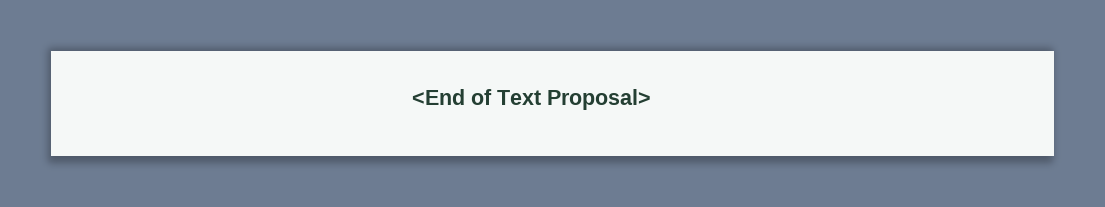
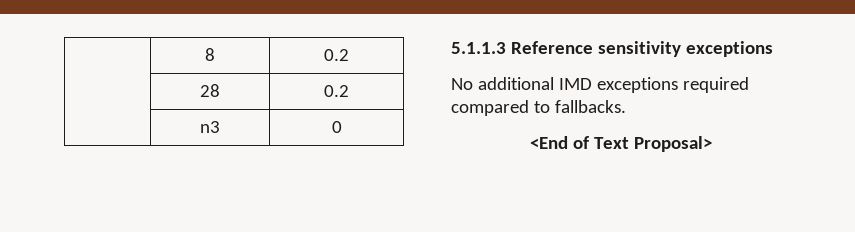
(411, 97) none -> [205,48,215,61] [324,49,349,61] [200,84,220,97] [324,85,349,97] [200,121,220,133] [331,121,342,133] [451,41,773,57] [451,77,749,93] [451,100,626,116] | 8 | 0.2 // | 28 | 0.2 // | n3 | 0 // 5.1.1.3 Reference sensitivity exceptions // No additional IMD exceptions required compared to fallbacks. //

